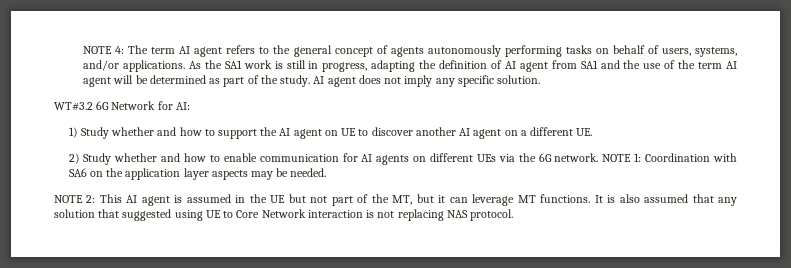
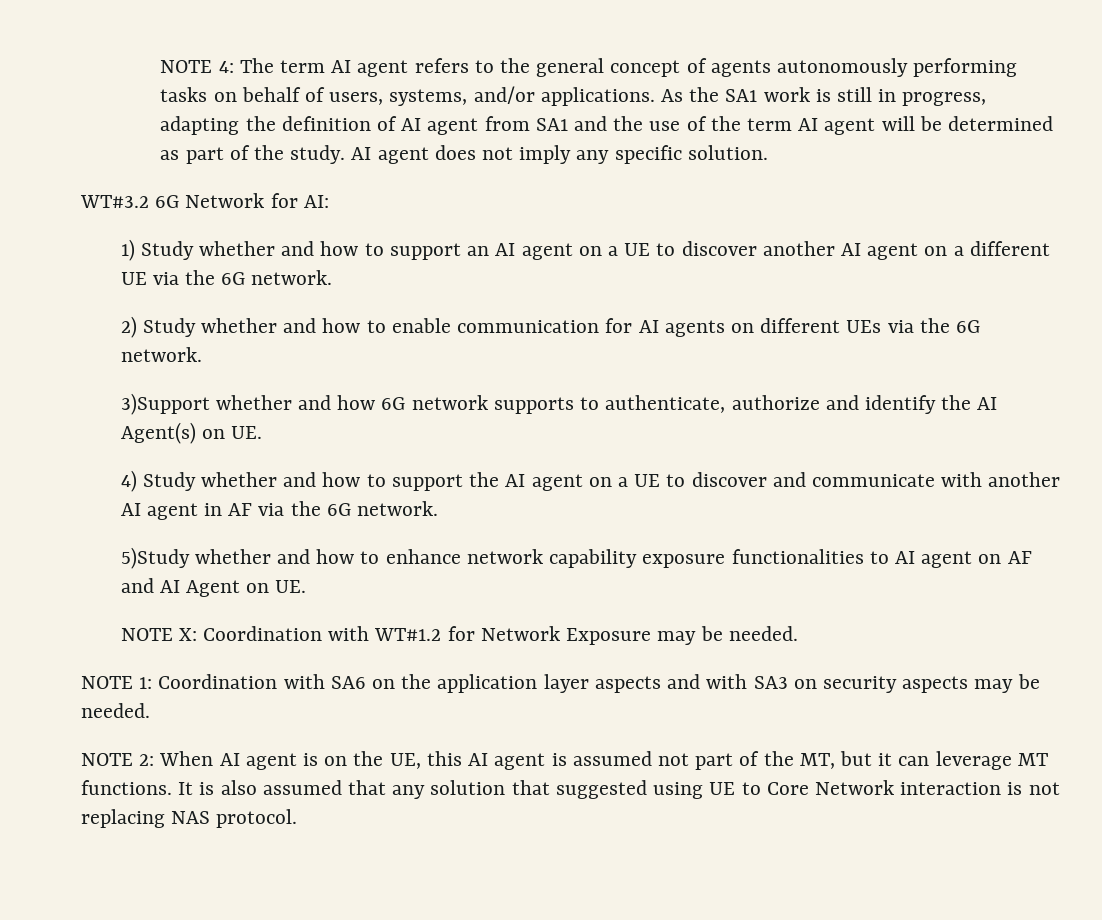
[260,127,338,139] the AI agent on -> [467,243,618,260] an AI agent on a
[576,128,593,136] UE. -> [120,270,333,285] UE via the 6G network.
(599, 157) none -> [120,393,998,415] [120,422,263,444] [120,470,1061,492] [120,501,439,520] [120,547,1032,569] [120,578,307,597] [120,626,798,645] // 3)Support whether and how 6G network supports to authenticate, authorize and identify the AI Agent(s) on UE. // 4) Study whether and how to support the AI agent on a UE to discover and communicate with another AI agent in AF via the 6G network. // 5)Study whether and how to enhance network capability exposure functionalities to AI agent on AF and AI Agent on UE. // NOTE X: Coordination with WT#1.2 for Network Exposure may be needed. //
(248, 175) none -> [667,674,969,693] and with SA3 on security aspects
[99,194,306,206] This AI agent is assumed in the UE but -> [159,751,652,770] When AI agent is on the UE, this AI agent is assumed

